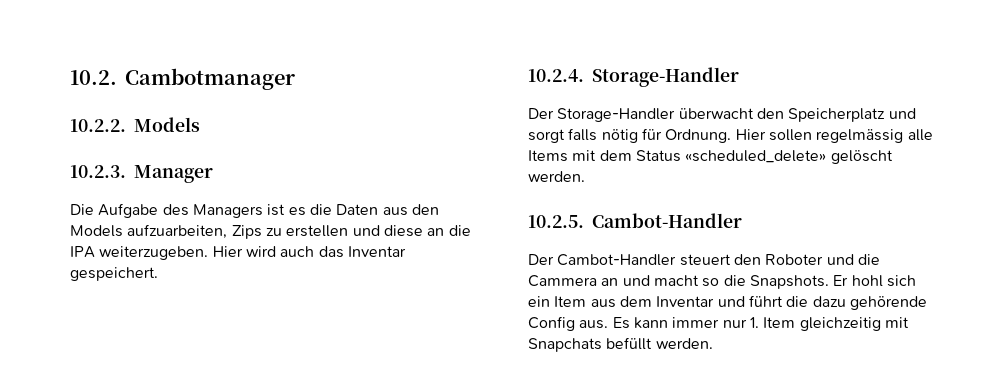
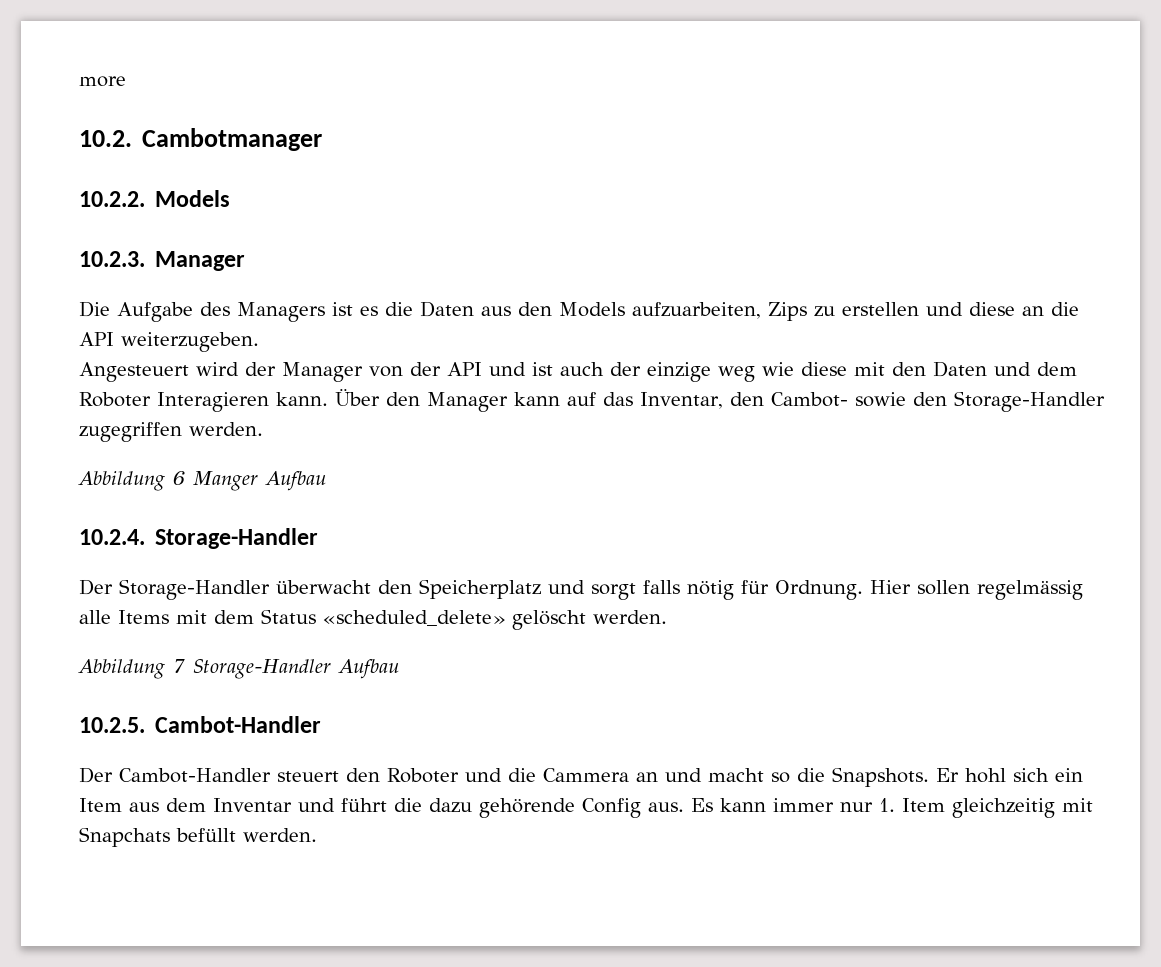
(70, 77) none -> [79,76,126,87] more //
[70,246,95,258] IPA -> [79,332,114,346] API
[212,246,406,258] [70,267,158,281] Hier wird auch das Inventar gespeichert. -> [79,361,1077,382] [79,389,1105,412] [79,422,263,442] [78,471,326,491] // Angesteuert wird der Manager von der API und ist auch der einzige weg wie diese mit den Daten und dem Roboter Interagieren kann. Über den Manager kann auf das Inventar, den Cambot- sowie den Storage-Handler zugegriffen werden. // Abbildung 6 Manger Aufbau
(585, 176) none -> [78,659,399,679] // Abbildung 7 Storage-Handler Aufbau

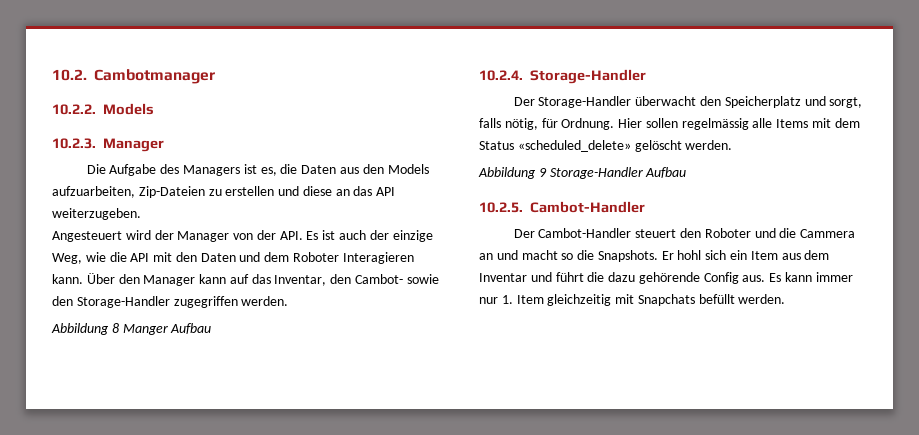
[79,76,126,87] more // -> (52, 75) none
[360,306,378,316] es -> [260,167,277,176] es,
[768,302,807,321] Zips -> [138,186,205,198] Zip-Dateien
[1051,302,1079,316] die -> [353,186,373,196] das
[447,362,526,376] API und -> [279,231,319,240] API. Es
[718,362,847,382] weg wie diese -> [52,252,150,264] Weg, wie die API
[173,471,185,485] 6 -> [111,323,119,333] 8
[591,580,734,600] sorgt falls nötig -> [829,97,863,108] [479,118,538,130] sorgt, falls nötig,
[173,659,185,673] 7 -> [538,168,547,177] 9

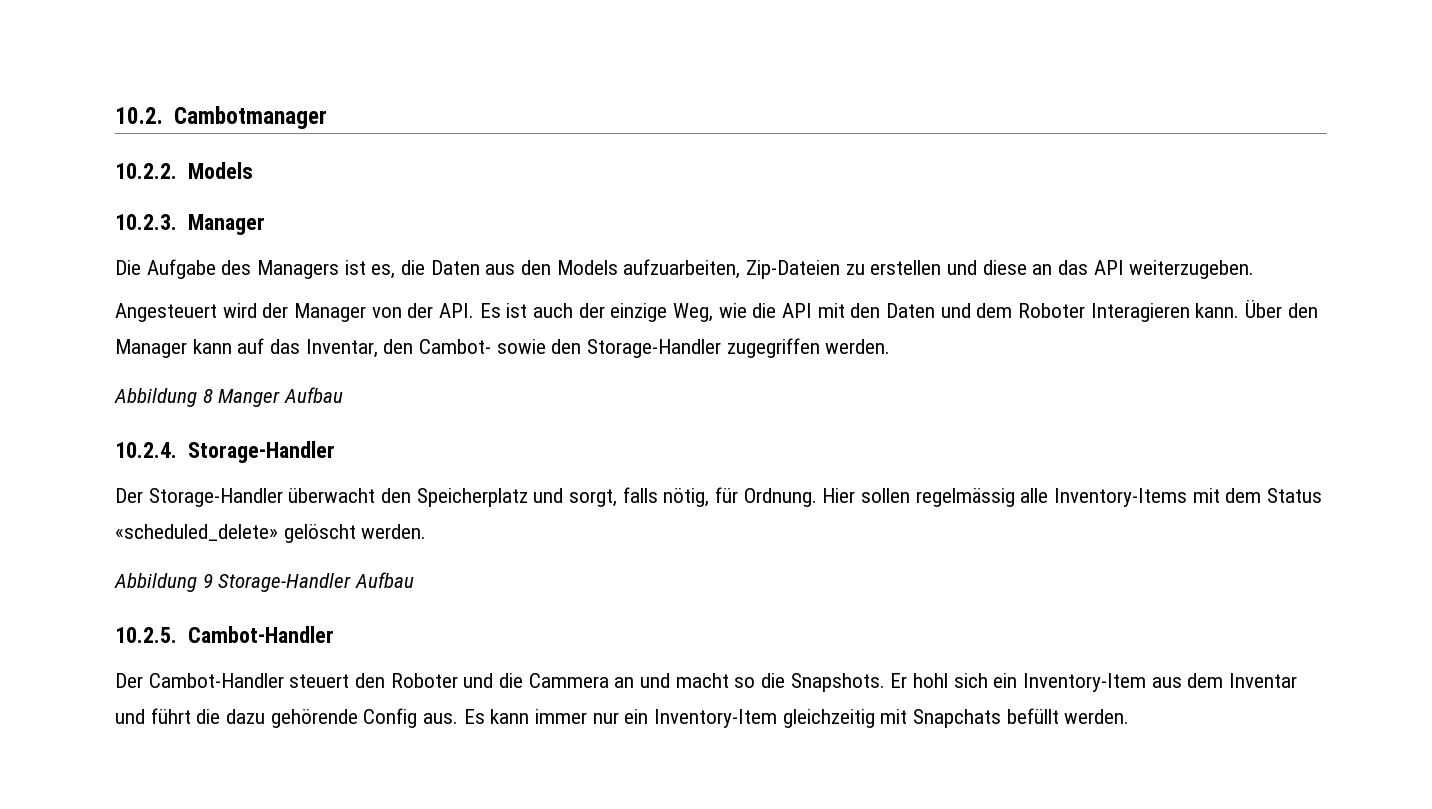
[776,119,809,128] Items -> [1054,488,1188,507] Inventory-Items
[750,251,778,260] Item -> [1023,673,1147,692] Inventory-Item
[501,295,544,304] 1. Item -> [624,709,778,728] ein Inventory-Item

